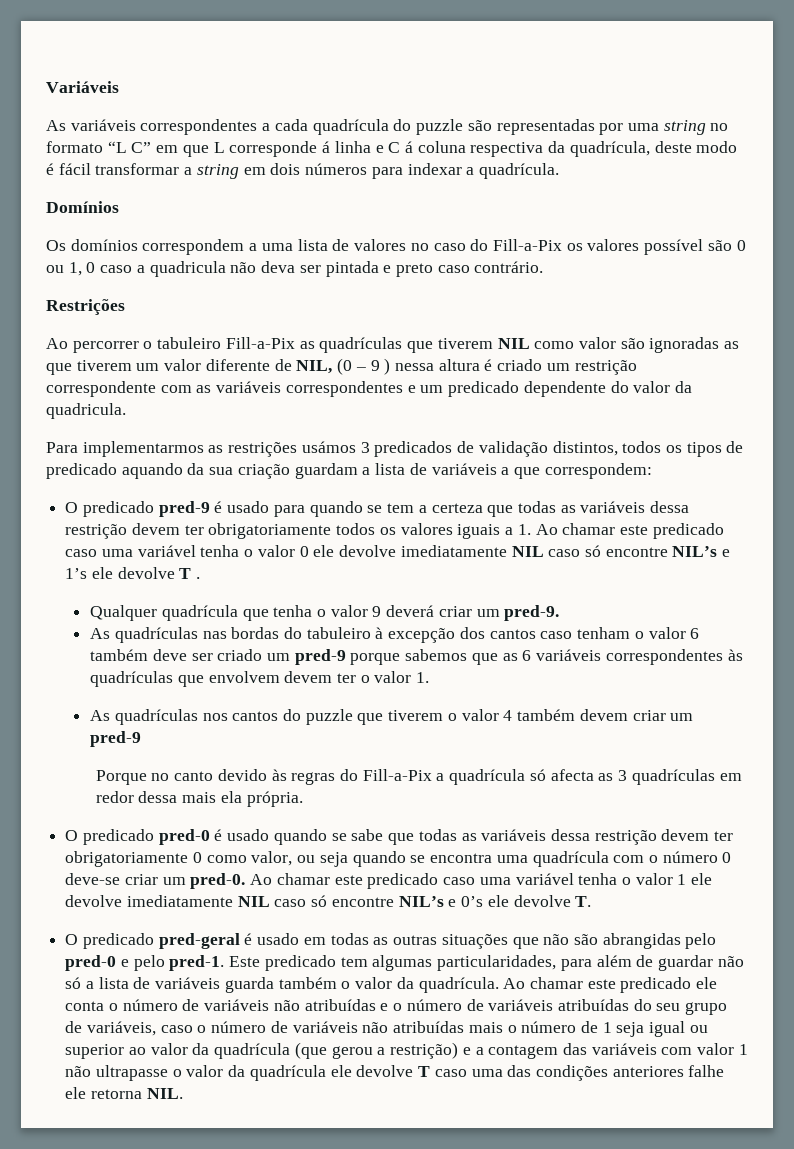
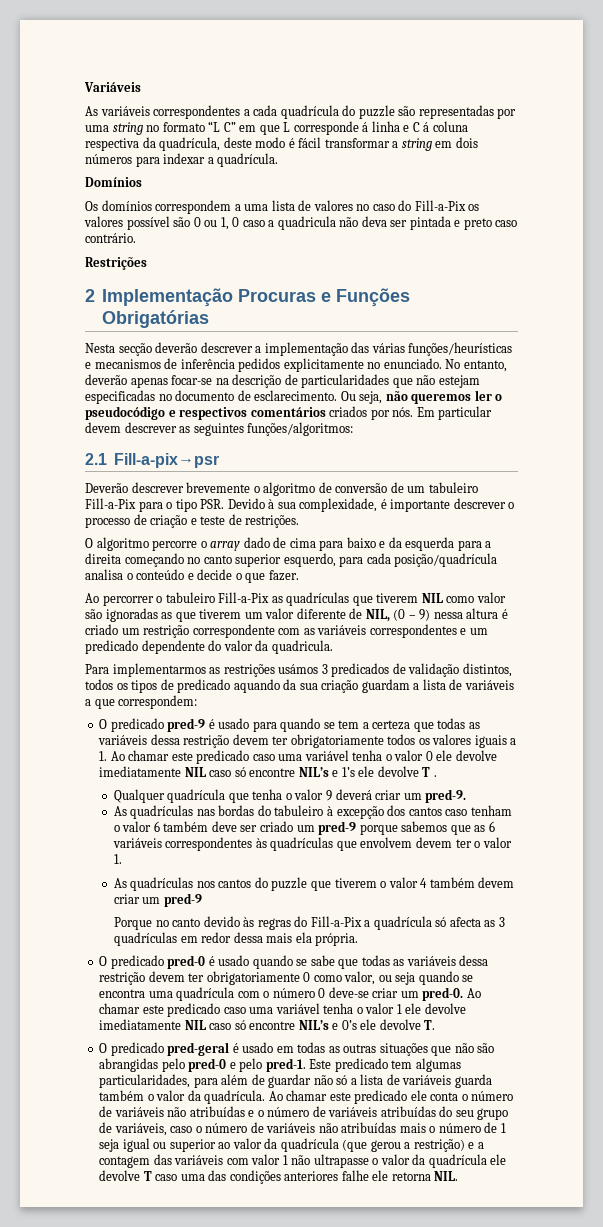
(125, 307) none -> [85,288,410,307] [101,310,209,328] [85,342,513,356] [85,358,507,372] [85,374,480,388] [85,390,503,404] [85,406,493,420] [85,422,354,436] [85,453,219,468] [85,482,478,496] [85,498,515,512] [85,514,300,528] [85,537,492,551] [85,553,498,567] [85,569,299,583] // 2 Implementação Procuras e Funções Obrigatórias // Nesta secção deverão descrever a implementação das várias funções/heurísticas e mecanismos de inferência pedidos explicitamente no enunciado. No entanto, deverão apenas focar-se na descrição de particularidades que não estejam especificadas no documento de esclarecimento. Ou seja, não queremos ler o pseudocódigo e respectivos comentários criados por nós. Em particular devem descrever as seguintes funções/algoritmos: // 2.1 Fill-a-pix→psr // Deverão descrever brevemente o algoritmo de conversão de um tabuleiro Fill-a-Pix para o tipo PSR. Devido à sua complexidade, é importante descrever o processo de criação e teste de restrições. // O algoritmo percorre o array dado de cima para baixo e da esquerda para a direita começando no canto superior esquerdo, para cada posição/quadrícula analisa o conteúdo e decide o que fazer.
[370,358,391,375] 9 ) -> [419,609,431,621] 9)

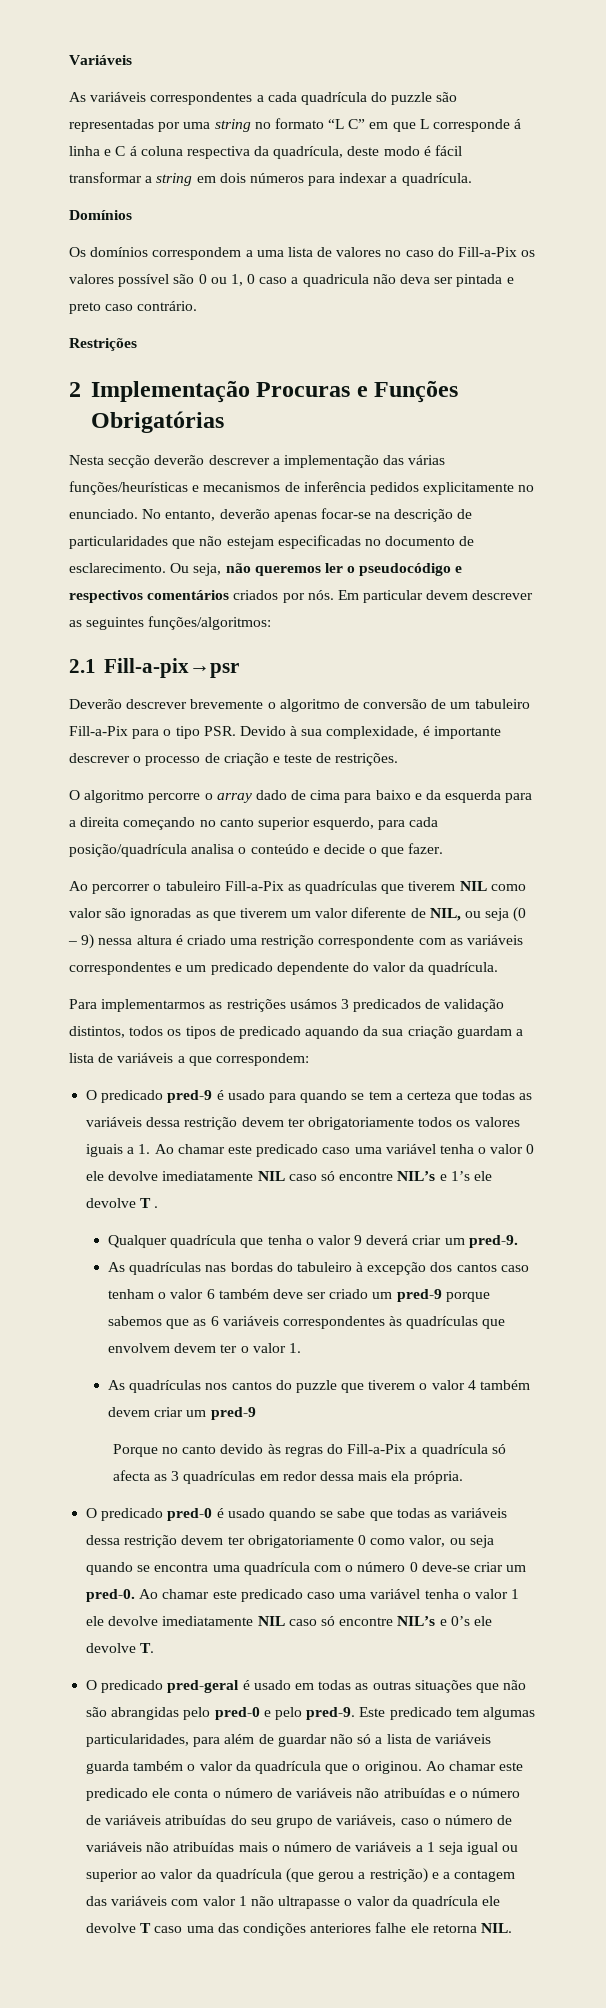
(390, 615) none -> [465,908,510,921] ou seja
[121,628,140,635] um -> [230,938,258,945] uma
[271,640,333,654] quadricula. -> [428,962,499,975] quadrícula.
[265,1058,306,1072] pred-1. -> [306,1707,356,1720] pred-9.
[204,1090,266,1104] quadrícula. -> [254,1761,422,1774] quadrícula que o originou.
(498, 1127) none -> [355,1842,423,1852] variáveis a

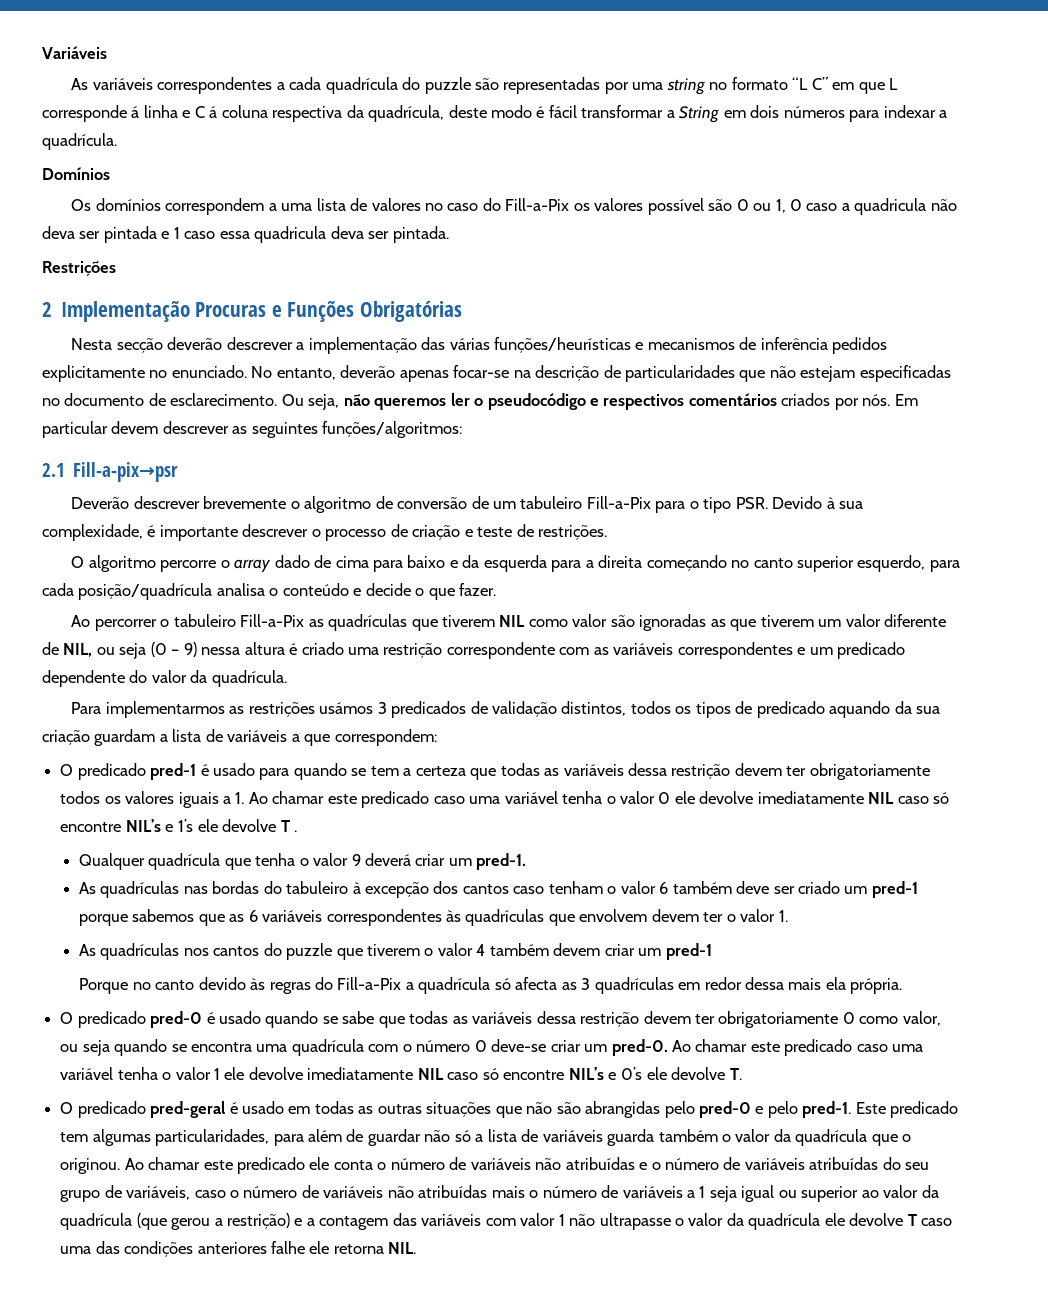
[156,173,193,186] string -> [679,106,720,123] String
[69,301,198,314] preto caso contrário. -> [173,226,449,243] 1 caso essa quadricula deva ser pintada.
[167,1090,213,1103] pred-9 -> [150,763,197,780] pred-1
[468,1235,518,1248] pred-9. -> [476,853,527,870] pred-1.
[396,1289,442,1302] pred-9 -> [871,881,918,898] pred-1
[210,1407,256,1420] pred-9 -> [665,943,712,960] pred-1
[306,1707,356,1720] pred-9. -> [802,1101,852,1118] pred-1.

